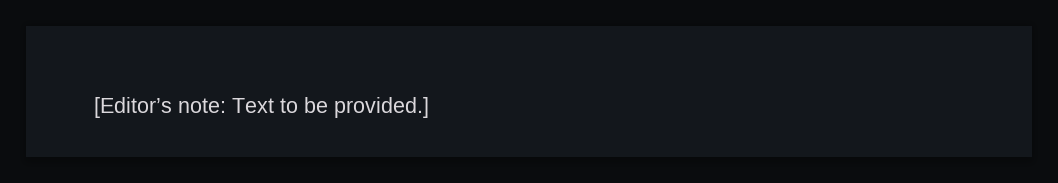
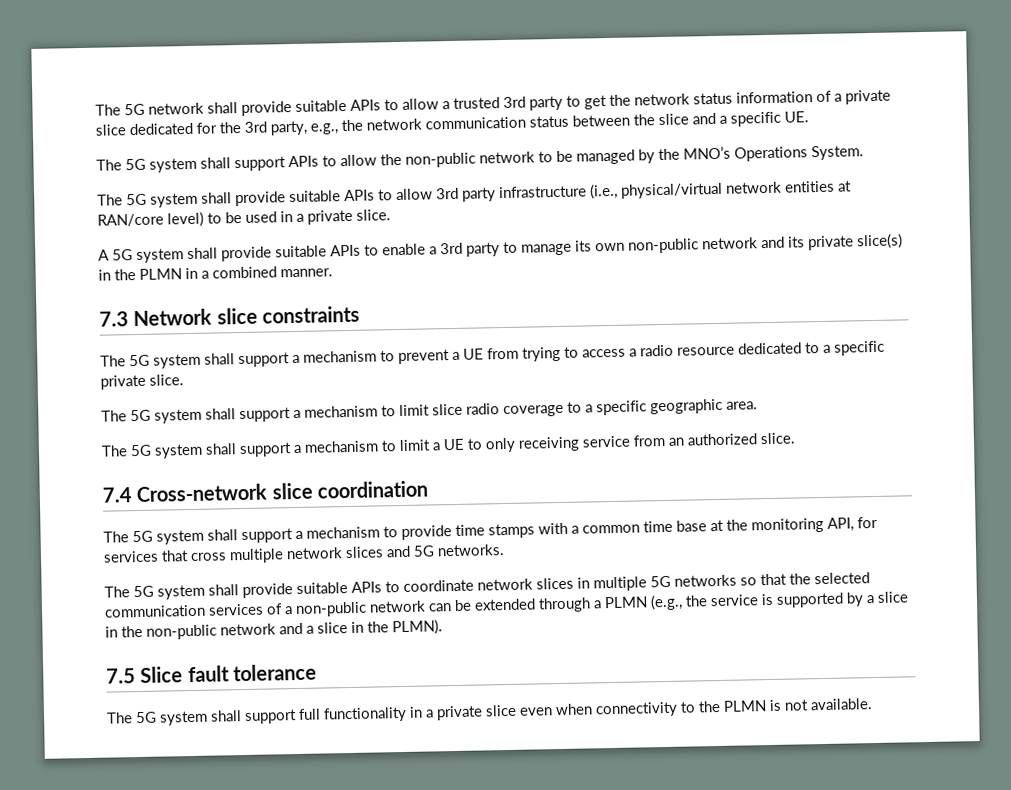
[94,97,429,118] [Editor’s note: Text to be provided.] -> [95,89,891,116] [95,111,809,136] [96,145,864,173] [97,180,852,208] [97,209,391,228] [98,233,903,263] [98,266,333,281] [99,305,360,327] [100,340,885,369] [100,374,184,390] [101,398,758,424] [101,432,795,459] [102,480,428,503] [103,516,878,545] [103,544,505,564] [104,572,870,600] [104,591,909,618] [105,619,443,640] [106,663,317,684] [106,698,873,726] The 5G network shall provide suitable APIs to allow a trusted 3rd party to get the network status information of a private slice dedicated for the 3rd party, e.g., the network communication status between the slice and a specific UE. // The 5G system shall support APIs to allow the non-public network to be managed by the MNO’s Operations System. // The 5G system shall provide suitable APIs to allow 3rd party infrastructure (i.e., physical/virtual network entities at RAN/core level) to be used in a private slice. // A 5G system shall provide suitable APIs to enable a 3rd party to manage its own non-public network and its private slice(s) in the PLMN in a combined manner. // 7.3 Network slice constraints // The 5G system shall support a mechanism to prevent a UE from trying to access a radio resource dedicated to a specific private slice. // The 5G system shall support a mechanism to limit slice radio coverage to a specific geographic area. // The 5G system shall support a mechanism to limit a UE to only receiving service from an authorized slice. // 7.4 Cross-network slice coordination // The 5G system shall support a mechanism to provide time stamps with a common time base at the monitoring API, for services that cross multiple network slices and 5G networks. // The 5G system shall provide suitable APIs to coordinate network slices in multiple 5G networks so that the selected communication services of a non-public network can be extended through a PLMN (e.g., the service is supported by a slice in the non-public network and a slice in the PLMN). // 7.5 Slice fault tolerance // The 5G system shall support full functionality in a private slice even when connectivity to the PLMN is not available.

